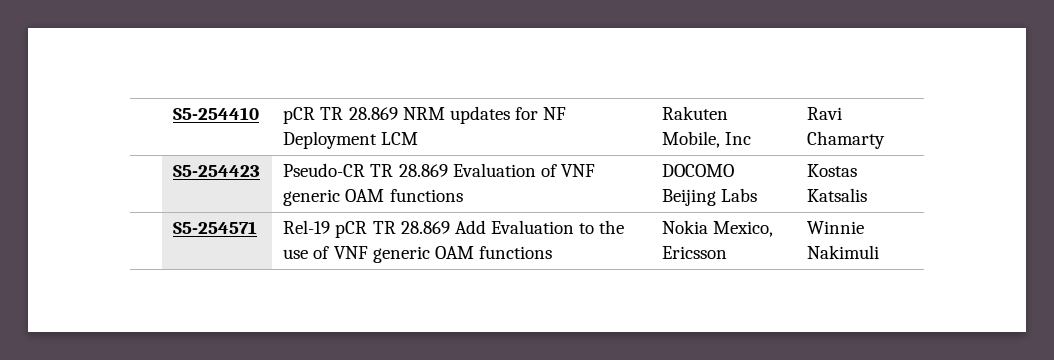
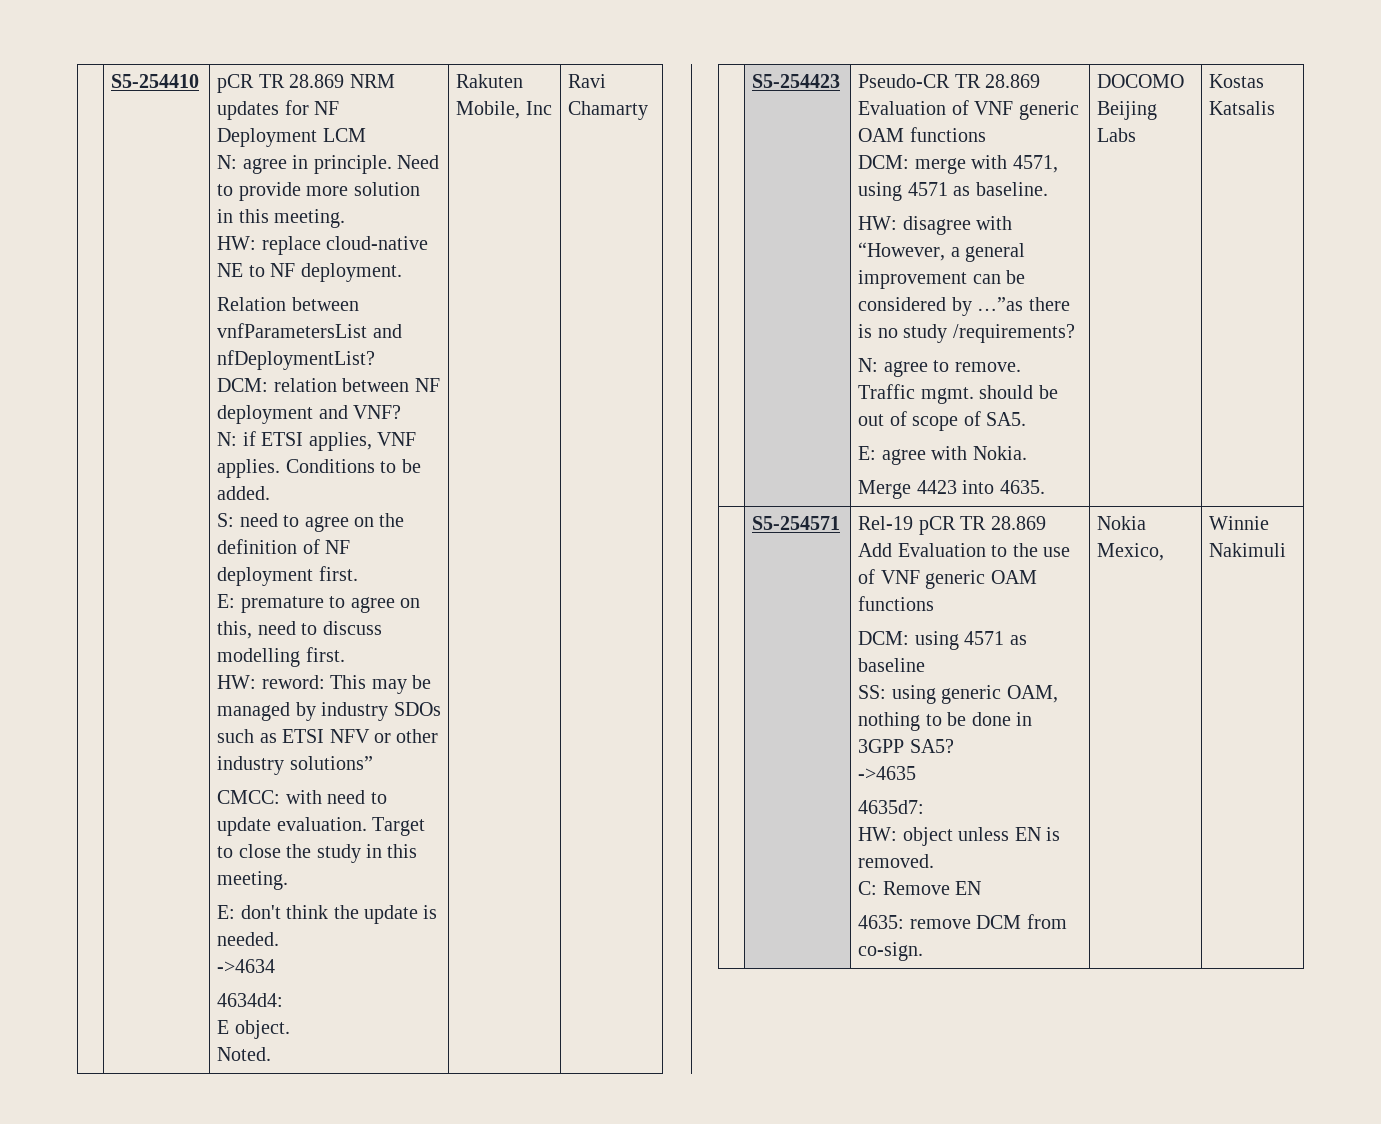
(419, 138) none -> [217,155,439,174] [217,182,420,201] [217,209,346,228] [217,236,429,255] [217,263,402,282] [217,297,359,311] [217,323,402,338] [217,350,376,370] [217,378,440,392] [217,405,402,424] [217,431,416,451] [217,459,421,478] [217,486,271,500] [217,513,405,532] [217,539,351,554] [217,566,358,586] [217,594,420,613] [217,621,382,639] [217,647,345,667] [217,675,431,694] [217,702,441,721] [217,729,439,743] [217,756,373,775] [217,790,387,804] [217,817,426,836] [217,844,418,863] [217,871,289,890] [217,905,438,924] [217,932,280,946] [217,959,276,973] [217,993,284,1007] [217,1020,290,1039] [217,1047,272,1061] // N: agree in principle. Need to provide more solution in this meeting. // HW: replace cloud-native NE to NF deployment. // Relation between vnfParametersList and nfDeploymentList? // DCM: relation between NF deployment and VNF? // N: if ETSI applies, VNF applies. Conditions to be added. // S: need to agree on the definition of NF deployment first. // E: premature to agree on this, need to discuss modelling first. // HW: reword: This may be managed by industry SDOs such as ETSI NFV or other industry solutions” // CMCC: with need to update evaluation. Target to close the study in this meeting. // E: don't think the update is needed. // ->4634 // 4634d4: // E object. // Noted.
(463, 195) none -> [858,155,1058,174] [858,182,1048,201] [858,216,1013,235] [858,242,1026,262] [858,270,1026,289] [858,297,1070,316] [858,324,1075,343] [858,358,1021,377] [858,384,1058,404] [858,411,1026,431] [858,446,1027,465] [858,480,1045,499] // DCM: merge with 4571, using 4571 as baseline. // HW: disagree with “However, a general improvement can be considered by …”as there is no study /requirements? // N: agree to remove. Traffic mgmt. should be out of scope of SA5. // E: agree with Nokia. // Merge 4423 into 4635.
(552, 252) none -> [858,631,1027,650] [858,658,926,672] [858,685,1058,704] [858,712,1032,731] [858,739,954,753] [858,766,917,780] [858,800,925,814] [858,827,1060,846] [858,854,935,868] [858,881,982,895] [858,914,1067,929] [858,942,924,961] // DCM: using 4571 as baseline // SS: using generic OAM, nothing to be done in 3GPP SA5? // ->4635 // 4635d7: // HW: object unless EN is removed. // C: Remove EN // 4635: remove DCM from co-sign.
[662,246,728,259] Ericsson -> (1165, 552) none

